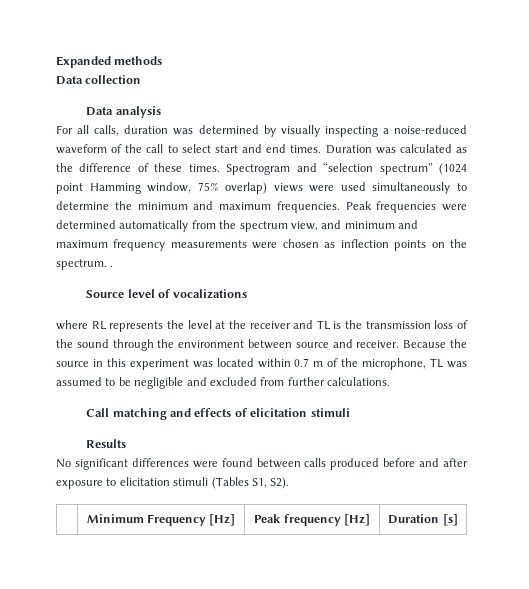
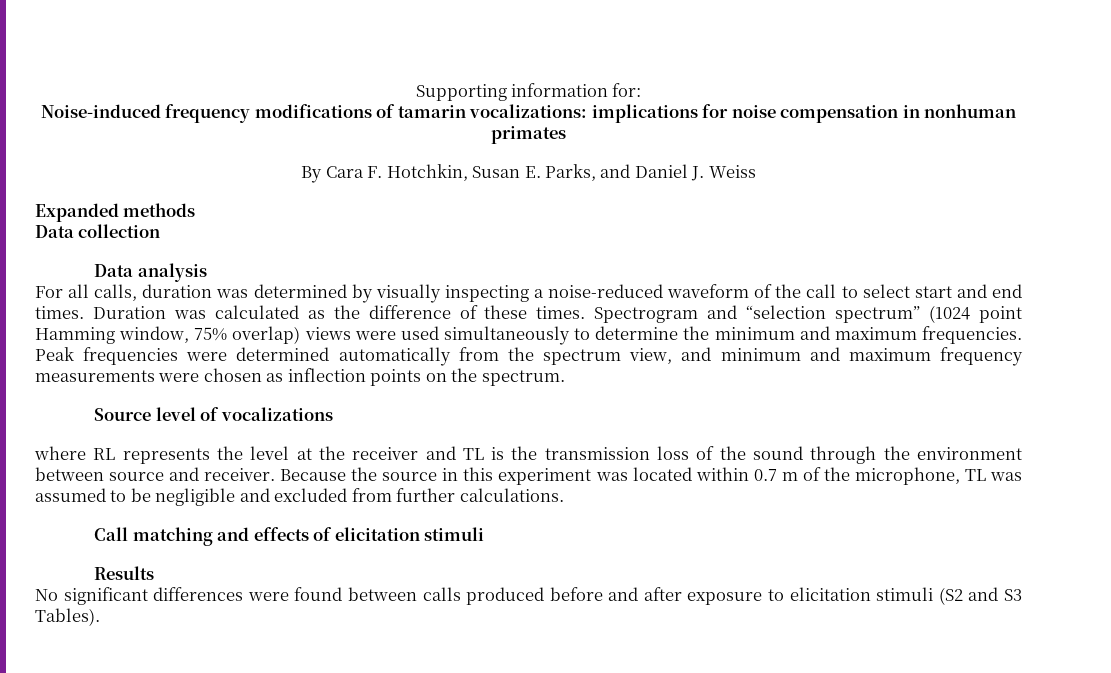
(56, 62) none -> [415,83,642,101] [40,104,1017,123] [491,126,566,144] [301,164,756,183] Supporting information for: // Noise-induced frequency modifications of tamarin vocalizations: implications for noise compensation in nonhuman primates // By Cara F. Hotchkin, Susan E. Parks, and Daniel J. Weiss //
[110,265,114,267] . -> (565, 378) none
[211,477,290,489] [86,514,236,526] [254,514,370,526] [388,514,458,526] (Tables S1, S2). // | Minimum Frequency [Hz] | Peak frequency [Hz] | Duration [s] -> [938,587,1023,605] [35,608,100,626] (S2 and S3 Tables).

